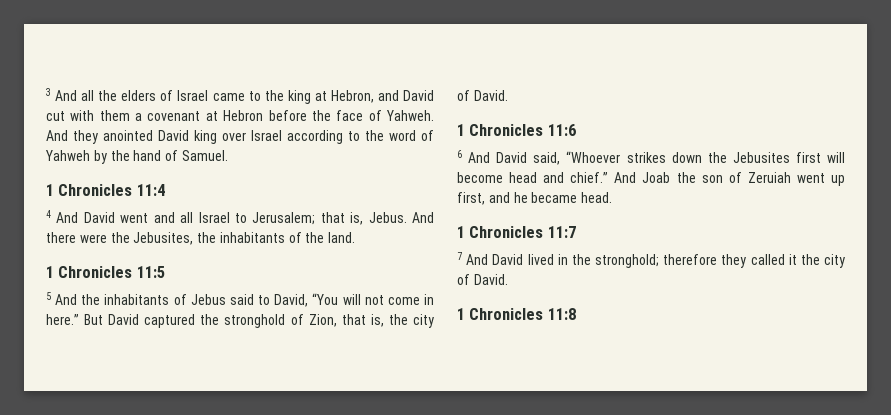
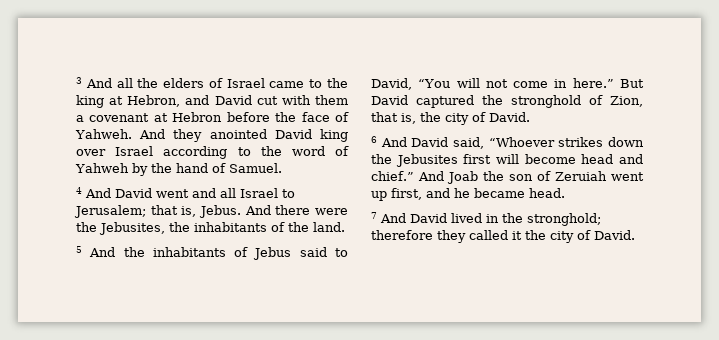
[46,184,165,196] // 1 Chronicles 11:4 -> (282, 168) none
[46,266,165,278] // 1 Chronicles 11:5 -> (345, 227) none
[457,124,576,136] // 1 Chronicles 11:6 -> (530, 117) none
[457,226,576,238] // 1 Chronicles 11:7 -> (565, 193) none
[457,308,576,320] // 1 Chronicles 11:8 -> (635, 235) none

